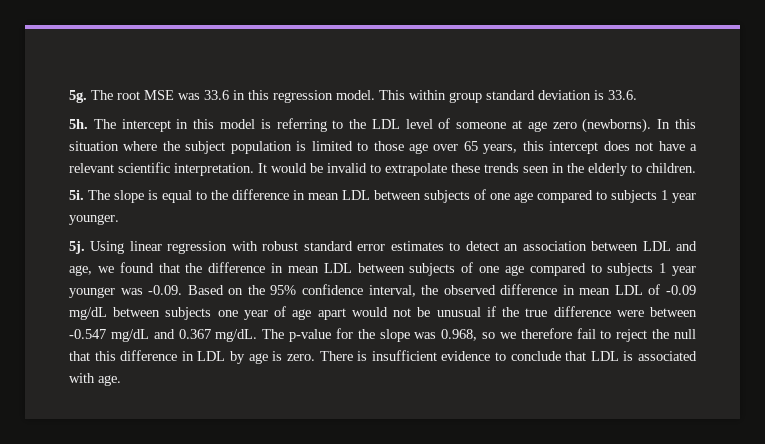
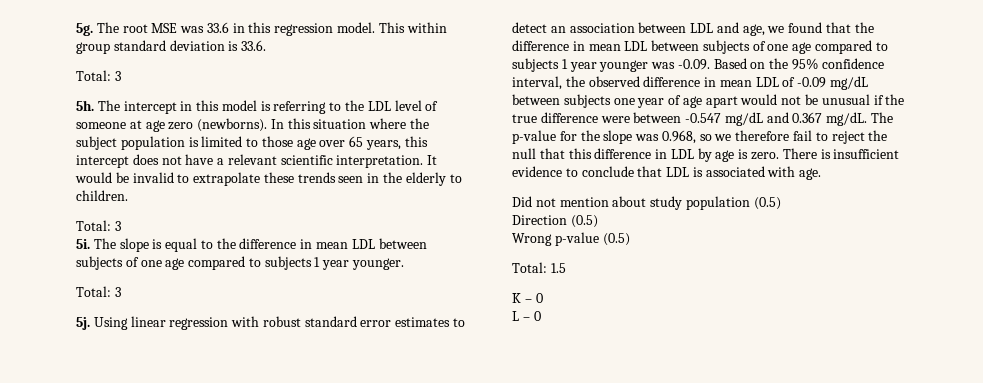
(637, 95) none -> [76,70,121,81] // Total: 3
(696, 168) none -> [76,220,121,231] // Total: 3
(119, 219) none -> [76,286,121,297] // Total: 3
(121, 380) none -> [512,196,781,210] [512,215,598,228] [512,232,630,246] [512,262,566,273] [512,293,543,303] [512,311,541,321] // Did not mention about study population (0.5) // Direction (0.5) // Wrong p-value (0.5) // Total: 1.5 // K – 0 // L – 0

